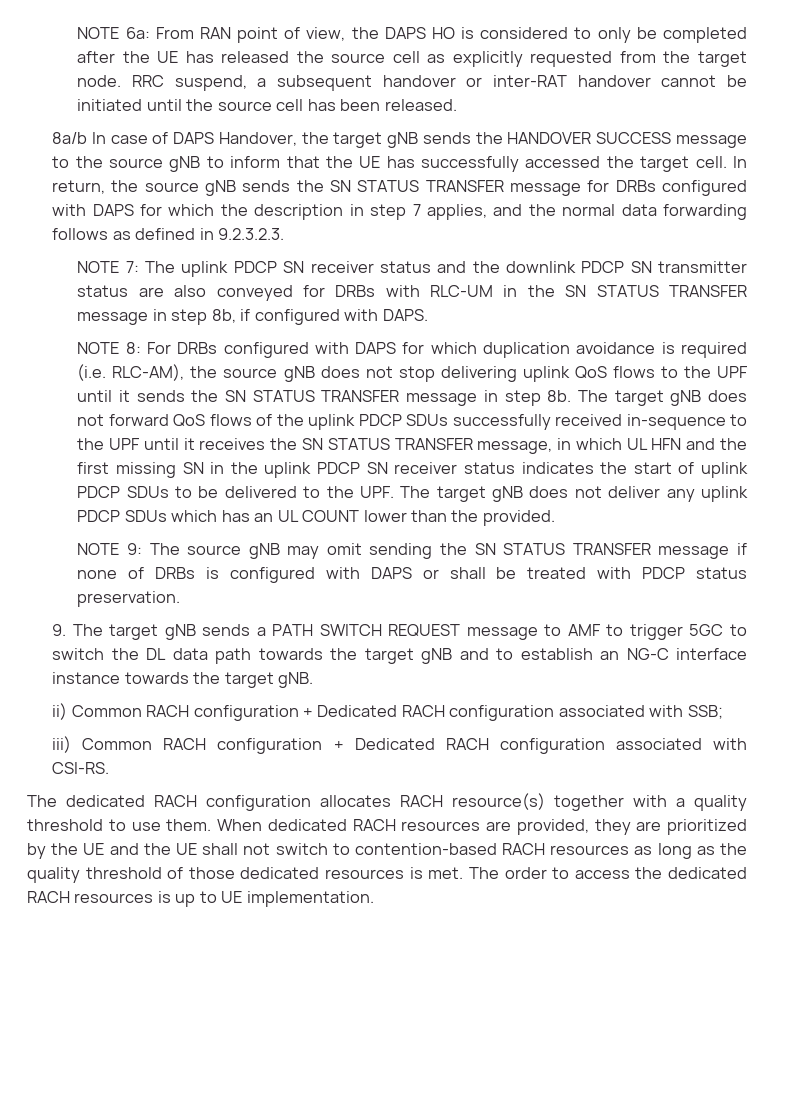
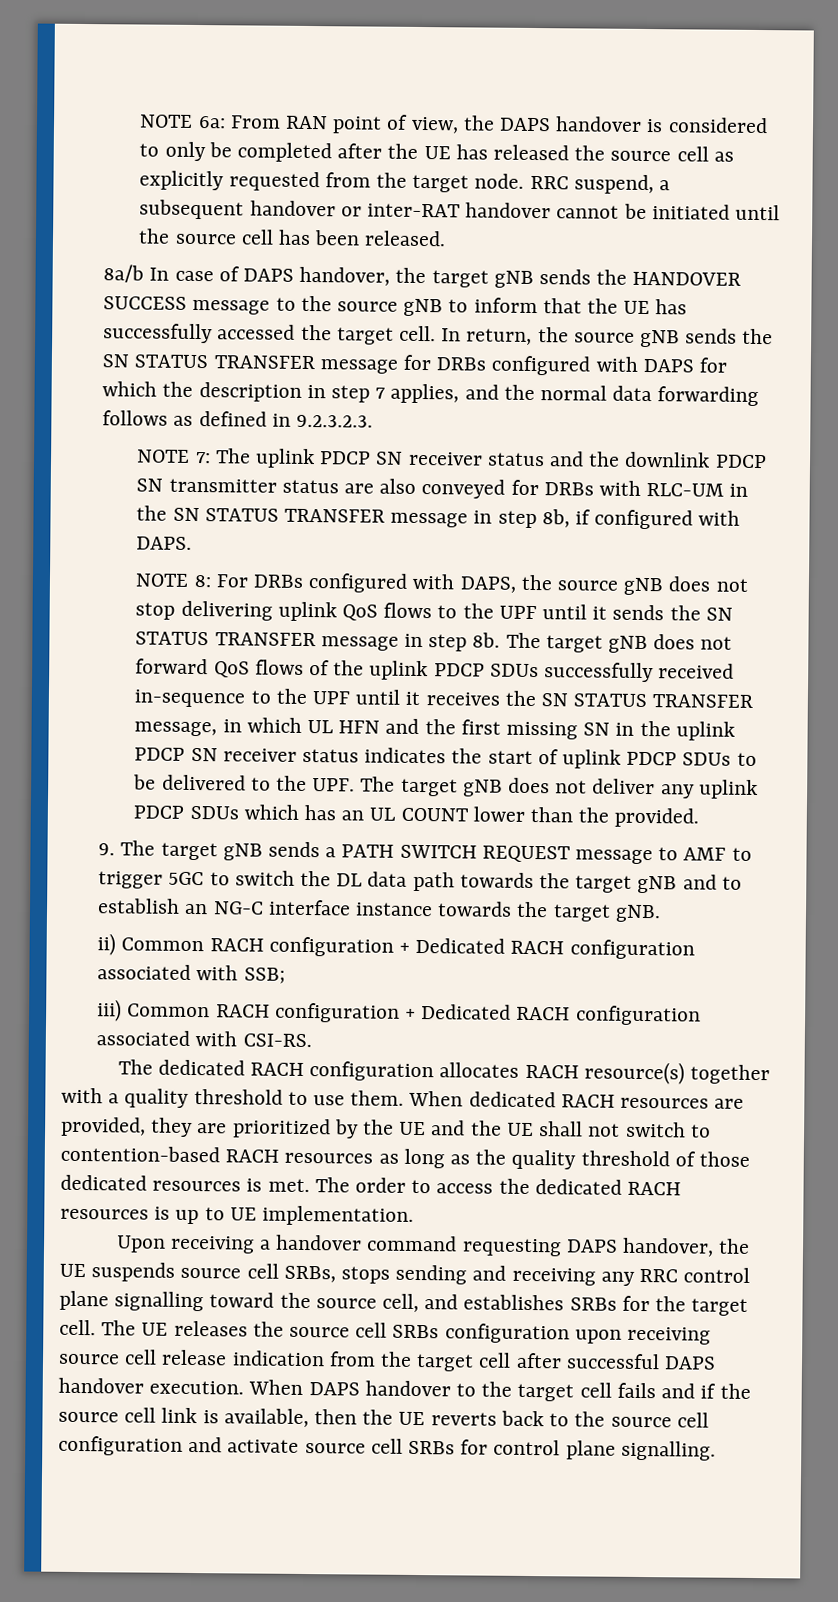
[431,27,455,39] HO -> [555,116,643,132] handover
[218,132,297,146] Handover, -> [299,266,391,286] handover,
[355,342,748,358] [77,364,185,381] DAPS for which duplication avoidance is required (i.e. RLC-AM), -> [459,576,516,593] DAPS,
[77,543,747,559] [77,567,747,583] [77,591,181,607] // NOTE 9: The source gNB may omit sending the SN STATUS TRANSFER message if none of DRBs is configured with DAPS or shall be treated with PDCP status preservation. -> (700, 817) none
(374, 899) none -> [115,1234,751,1257] [59,1262,751,1286] [59,1290,749,1316] [59,1319,712,1345] [58,1349,717,1372] [58,1377,751,1402] [58,1407,709,1428] [58,1435,716,1461] // Upon receiving a handover command requesting DAPS handover, the UE suspends source cell SRBs, stops sending and receiving any RRC control plane signalling toward the source cell, and establishes SRBs for the target cell. The UE releases the source cell SRBs configuration upon receiving source cell release indication from the target cell after successful DAPS handover execution. When DAPS handover to the target cell fails and if the source cell link is available, then the UE reverts back to the source cell configuration and activate source cell SRBs for control plane signalling.

